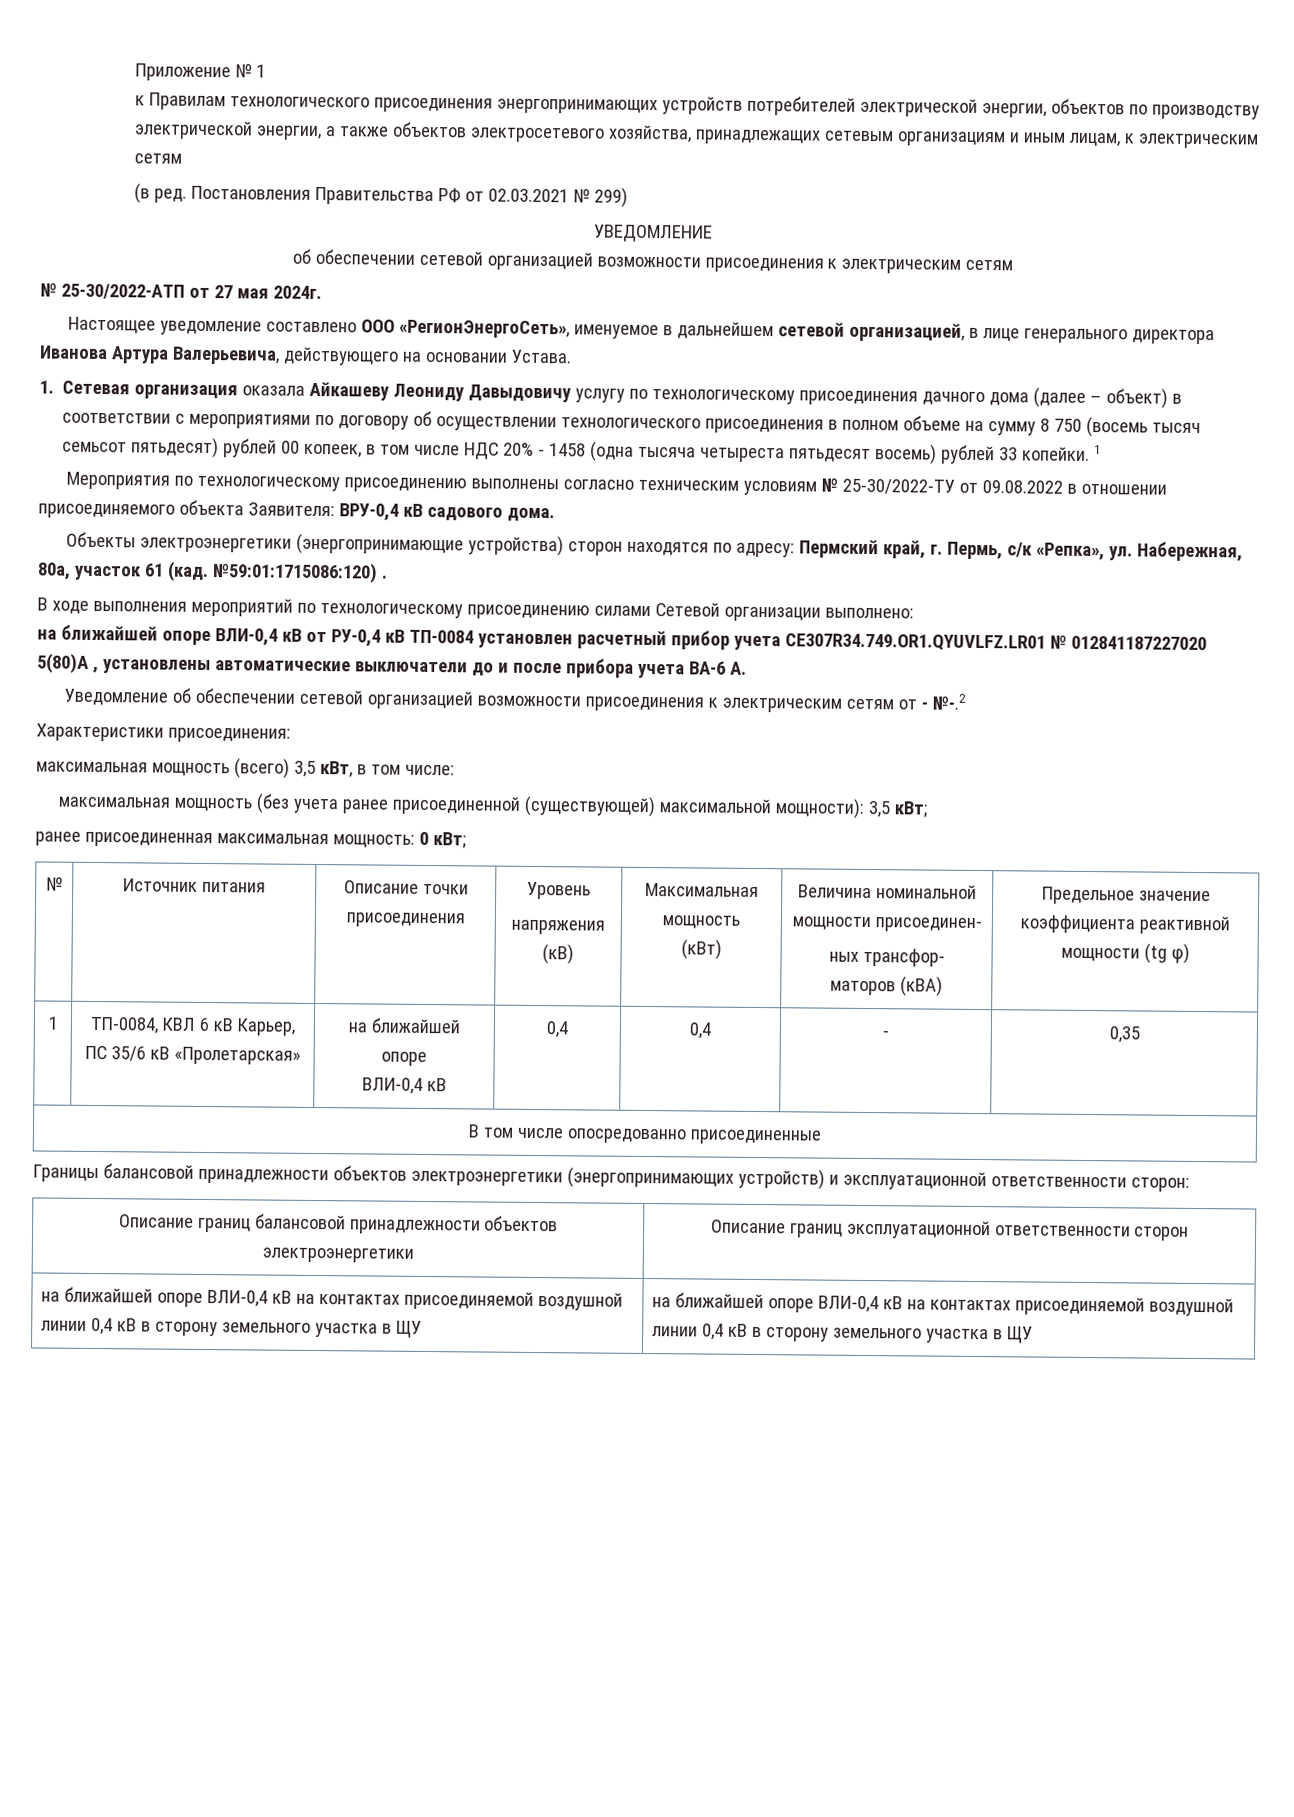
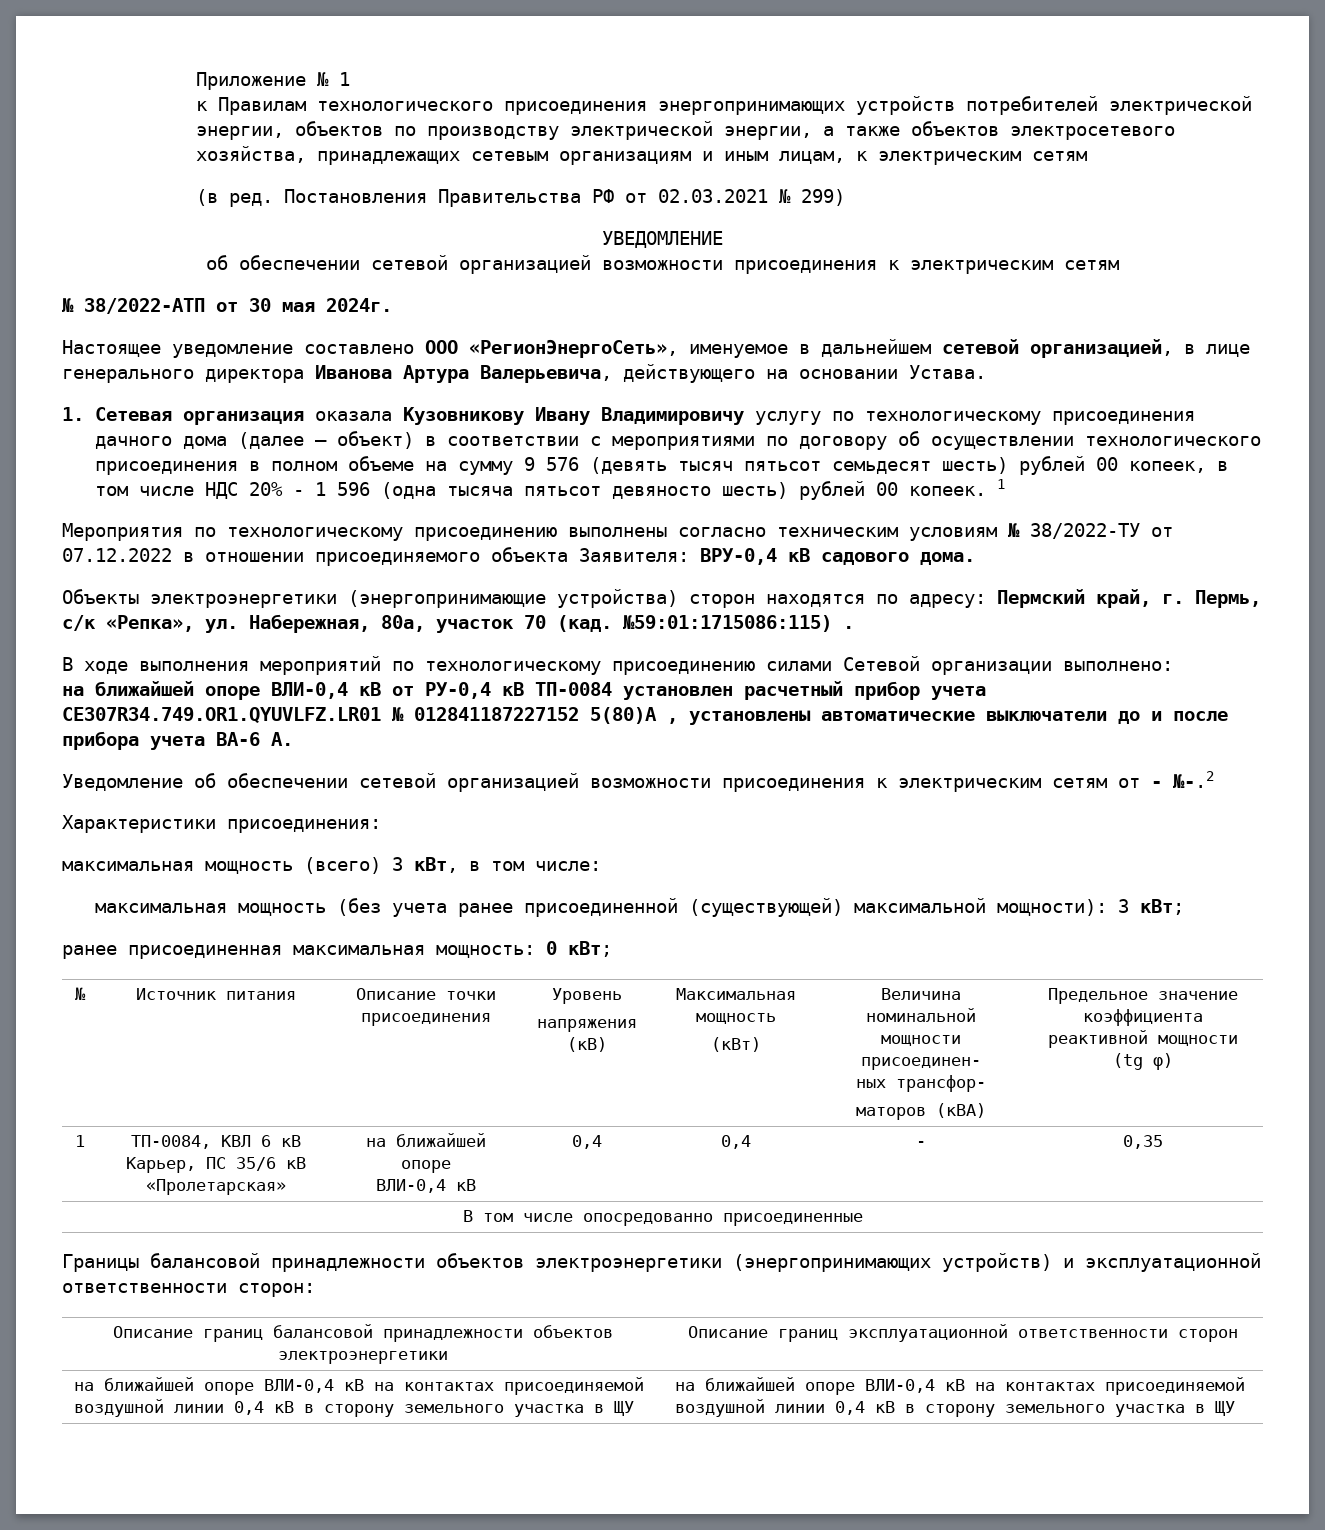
[60,283,233,300] 25-30/2022-АТП от 27 -> [84,298,271,314] 38/2022-АТП от 30
[309,381,572,403] Айкашеву Леониду Давыдовичу -> [403,407,745,425] Кузовникову Ивану Владимировичу
[1040,416,1202,438] [62,437,220,459] 8 750 (восемь тысяч семьсот пятьдесят) -> [524,457,1009,474] 9 576 (девять тысяч пятьсот семьдесят шесть)
[549,441,1091,465] 1458 (одна тысяча четыреста пятьдесят восемь) рублей 33 копейки. -> [315,481,987,500] 1 596 (одна тысяча пятьсот девяносто шесть) рублей 00 копеек.
[841,478,1063,495] 25-30/2022-ТУ от 09.08.2022 -> [1030,523,1173,539] [62,548,172,562] 38/2022-ТУ от 07.12.2022
[143,561,378,584] 61 (кад. №59:01:1715086:120) -> [524,615,832,632] 70 (кад. №59:01:1715086:115)
[1070,635,1207,651] 012841187227020 -> [414,707,579,721] 012841187227152
[293,760,316,777] 3,5 -> [392,857,403,871] 3
[868,801,891,818] 3,5 -> [1118,899,1130,913] 3

